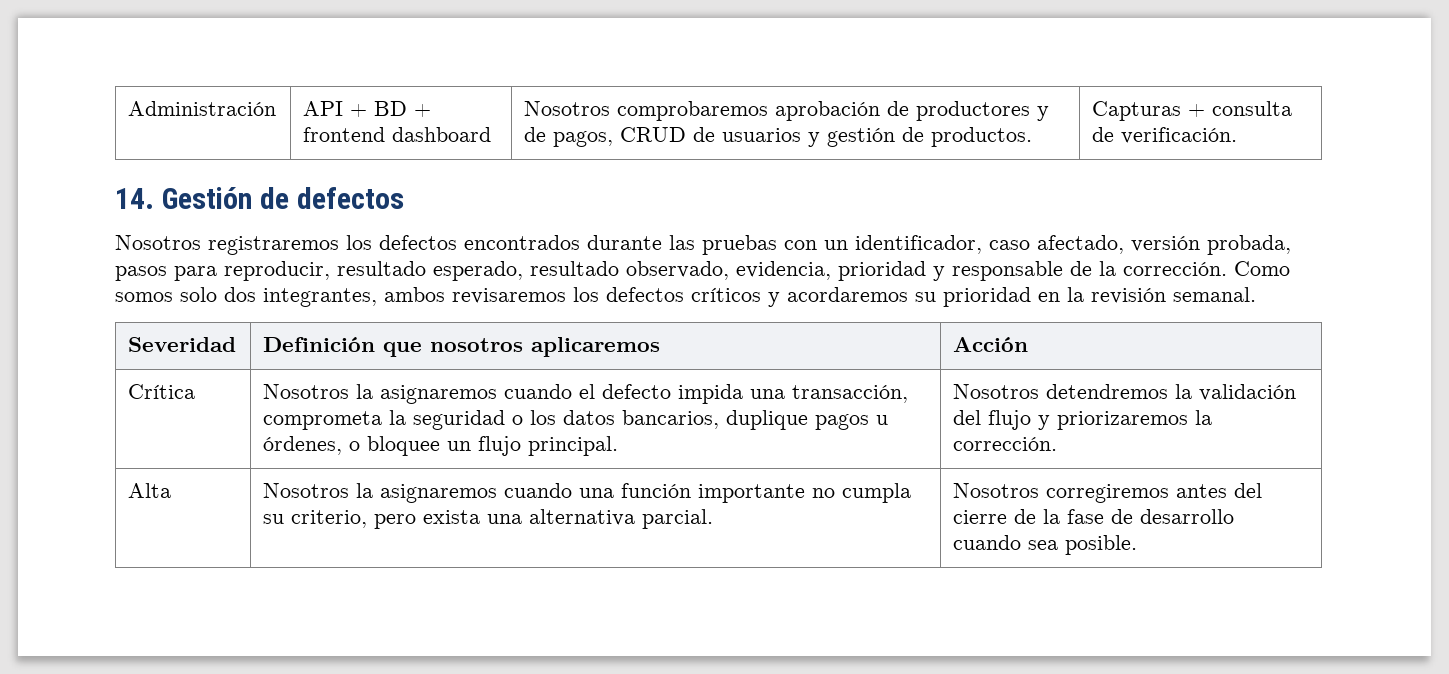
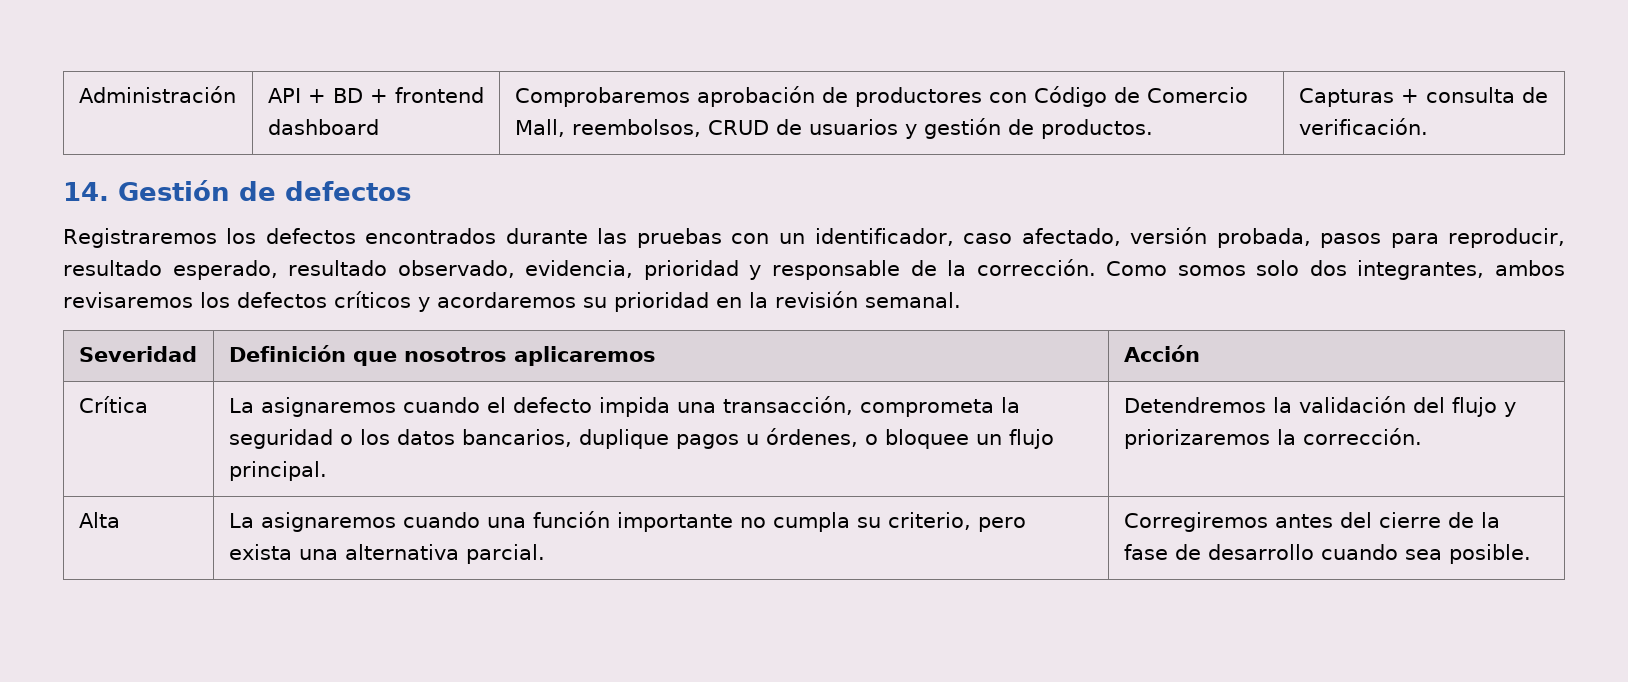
[524,101,769,121] Nosotros comprobaremos -> [514,87,690,107] Comprobaremos
[1037,106,1050,121] [524,127,614,147] y de pagos, -> [988,86,1248,107] [514,119,701,137] con Código de Comercio Mall, reembolsos,
[115,235,339,255] Nosotros registraremos -> [63,228,217,248] Registraremos
[263,384,374,399] Nosotros la -> [228,398,254,413] La
[953,384,1169,399] Nosotros detendremos -> [1123,397,1266,413] Detendremos
[263,483,374,498] Nosotros la -> [228,513,254,528] La
[953,483,1170,503] Nosotros corregiremos -> [1123,512,1268,532] Corregiremos

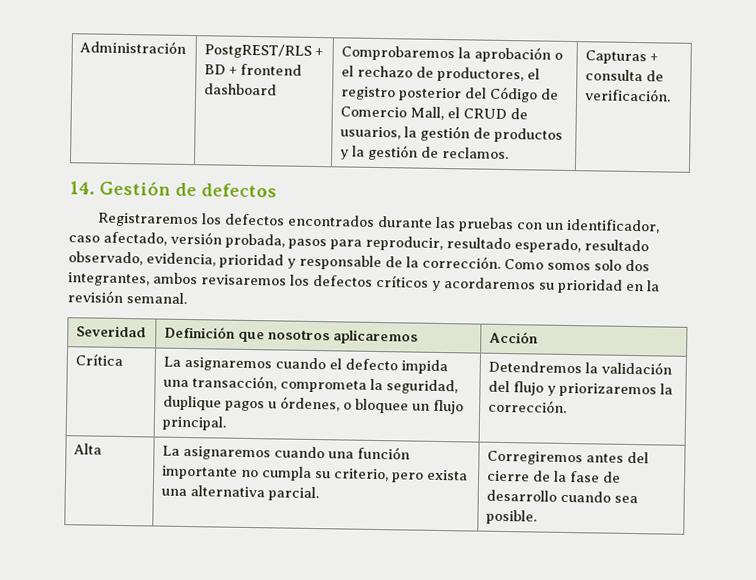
[267,88,301,103] API -> [204,43,313,59] PostgREST/RLS
[696,86,1027,107] aprobación de productores con -> [458,46,564,63] [341,65,541,83] [340,86,488,102] la aprobación o el rechazo de productores, el registro posterior del
[571,119,701,137] reembolsos, -> [447,107,461,119] el
[808,118,1153,139] usuarios y gestión de productos. -> [340,125,564,143] [340,144,510,161] usuarios, la gestión de productos y la gestión de reclamos.
[228,429,572,449] seguridad o los datos bancarios, -> [386,379,459,395] seguridad,

